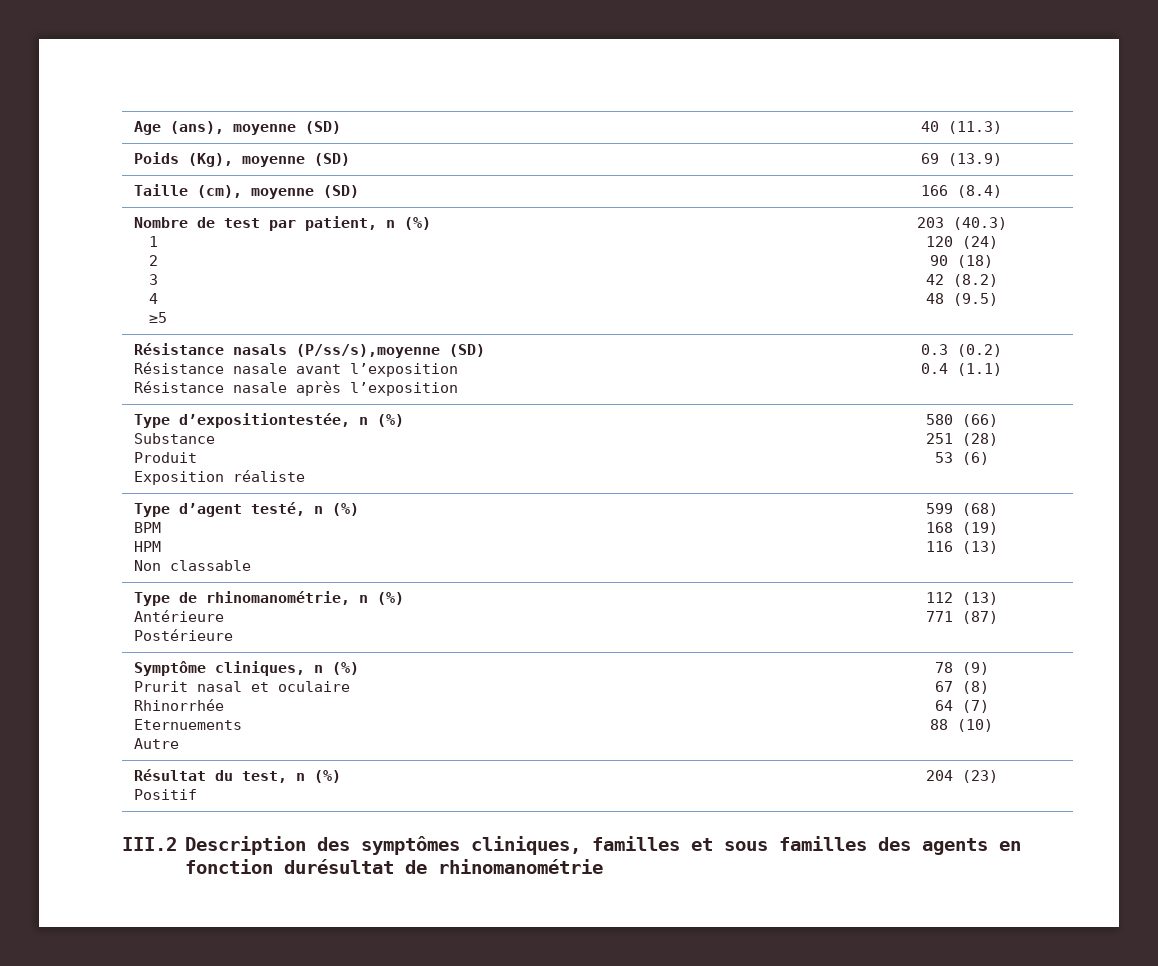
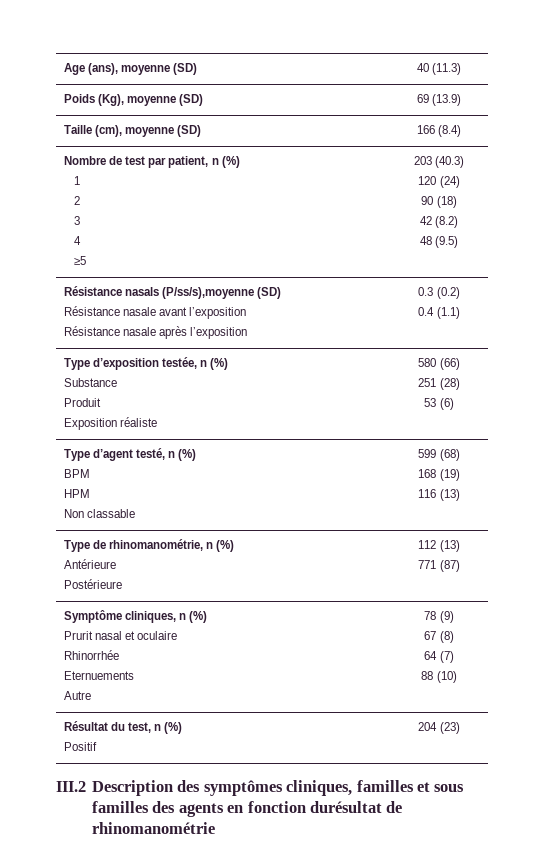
[178,413,350,428] d’expositiontestée, -> [93,357,198,370] d’exposition testée,

